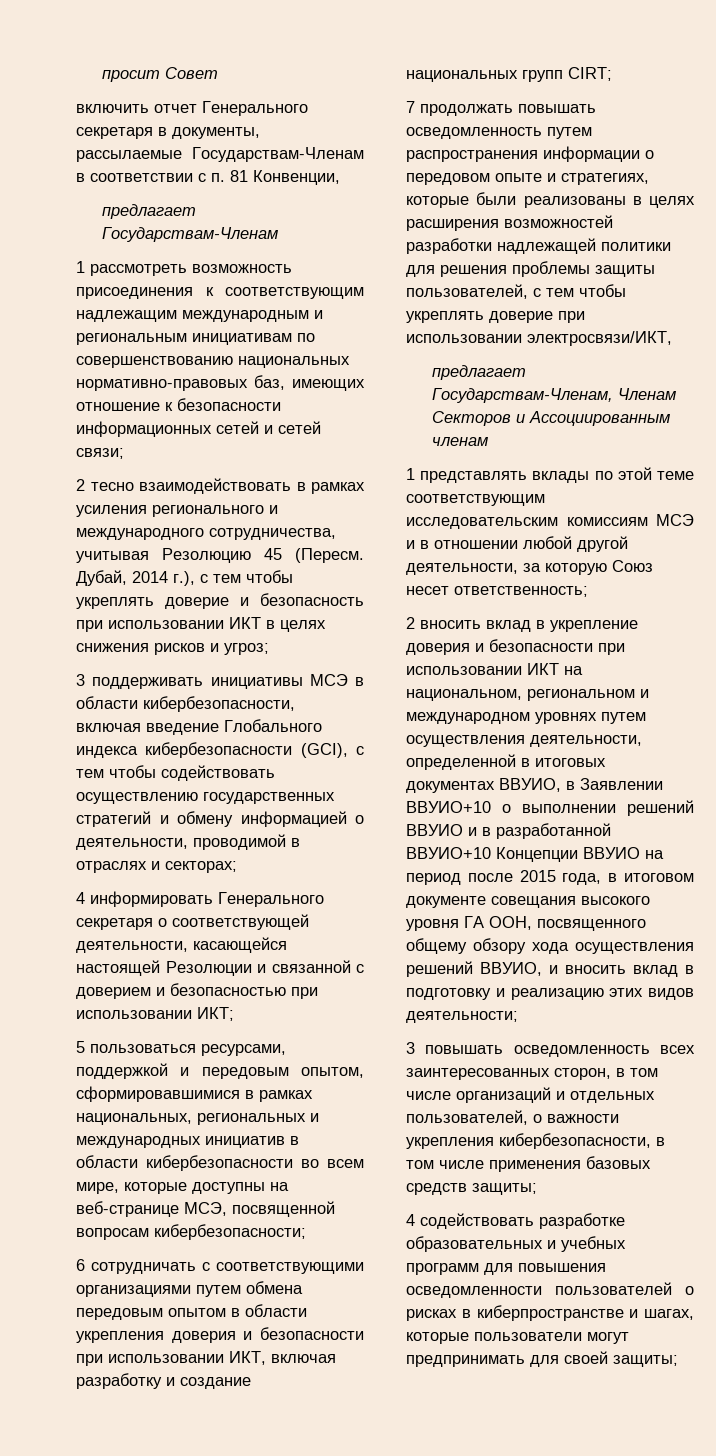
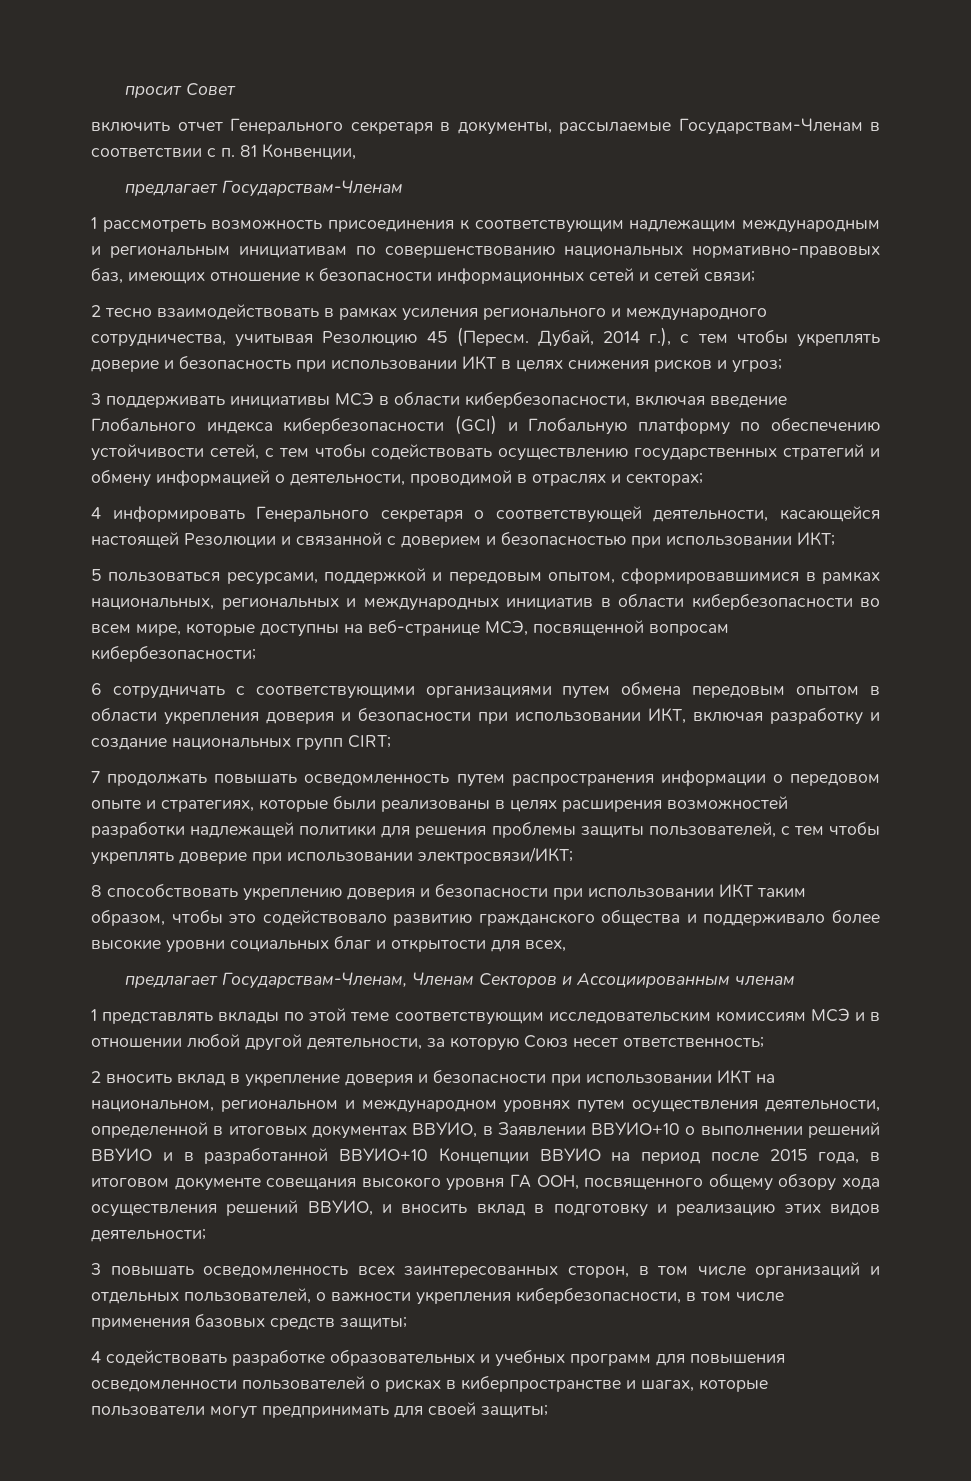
[300,743,348,758] (GCI), -> [454,415,880,435] [91,444,259,461] (GCI) и Глобальную платформу по обеспечению устойчивости сетей,
[527,331,672,346] электросвязи/ИКТ, -> [418,847,573,864] [91,883,806,901] [91,909,880,926] [91,935,566,953] электросвязи/ИКТ; // 8 способствовать укреплению доверия и безопасности при использовании ИКТ таким образом, чтобы это содействовало развитию гражданского общества и поддерживало более высокие уровни социальных благ и открытости для всех,

